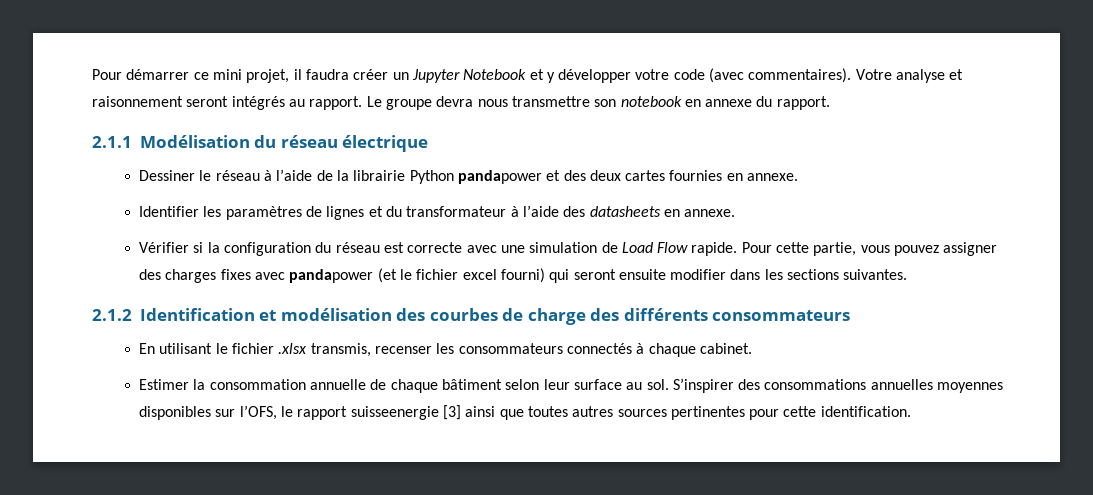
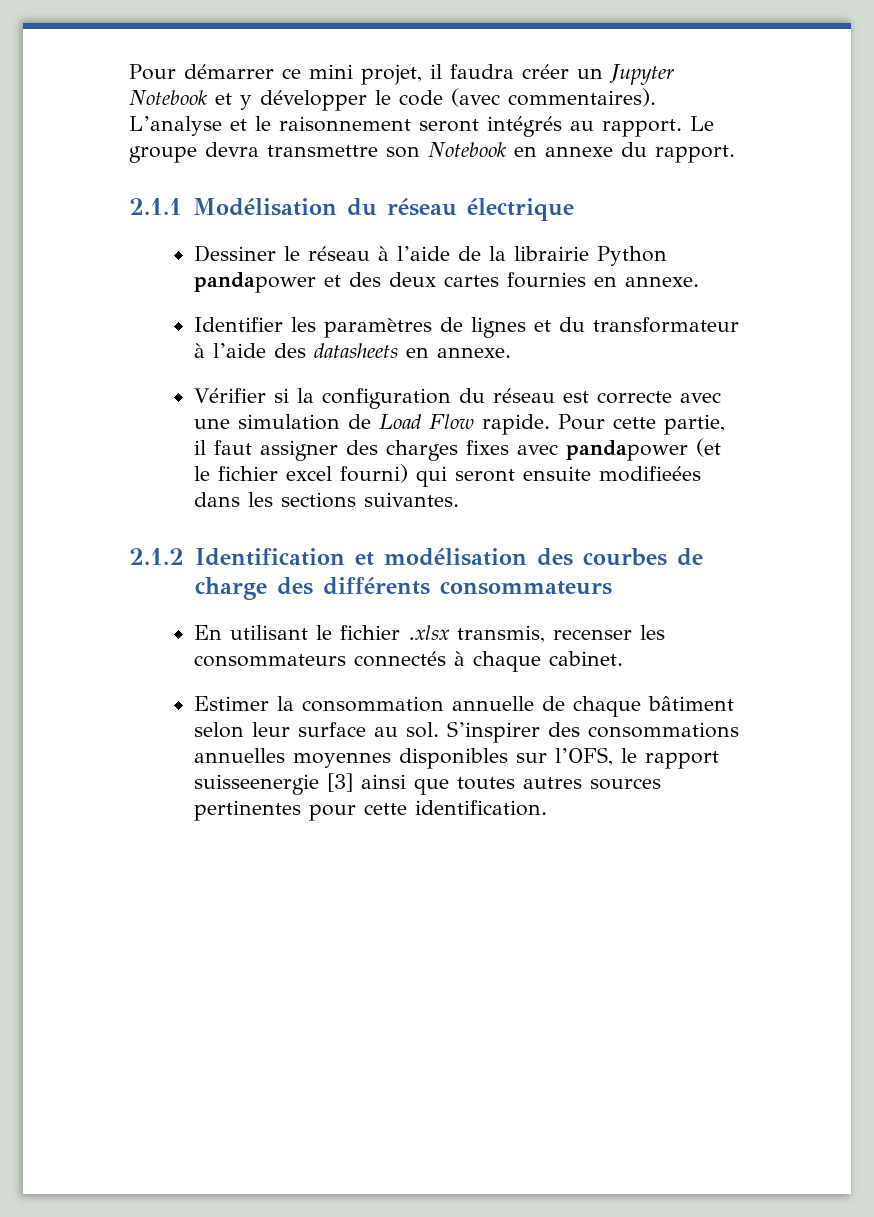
[635,69,670,80] votre -> [375,90,391,105] le
[855,69,964,83] Votre analyse et -> [129,116,271,136] L’analyse et le
[477,99,508,107] nous -> (259, 149) none
[620,96,682,107] notebook -> [428,142,507,157] Notebook
[860,245,940,256] vous pouvez -> [194,440,253,455] il faut
[670,269,727,280] modifier -> [599,466,702,482] modifieées

